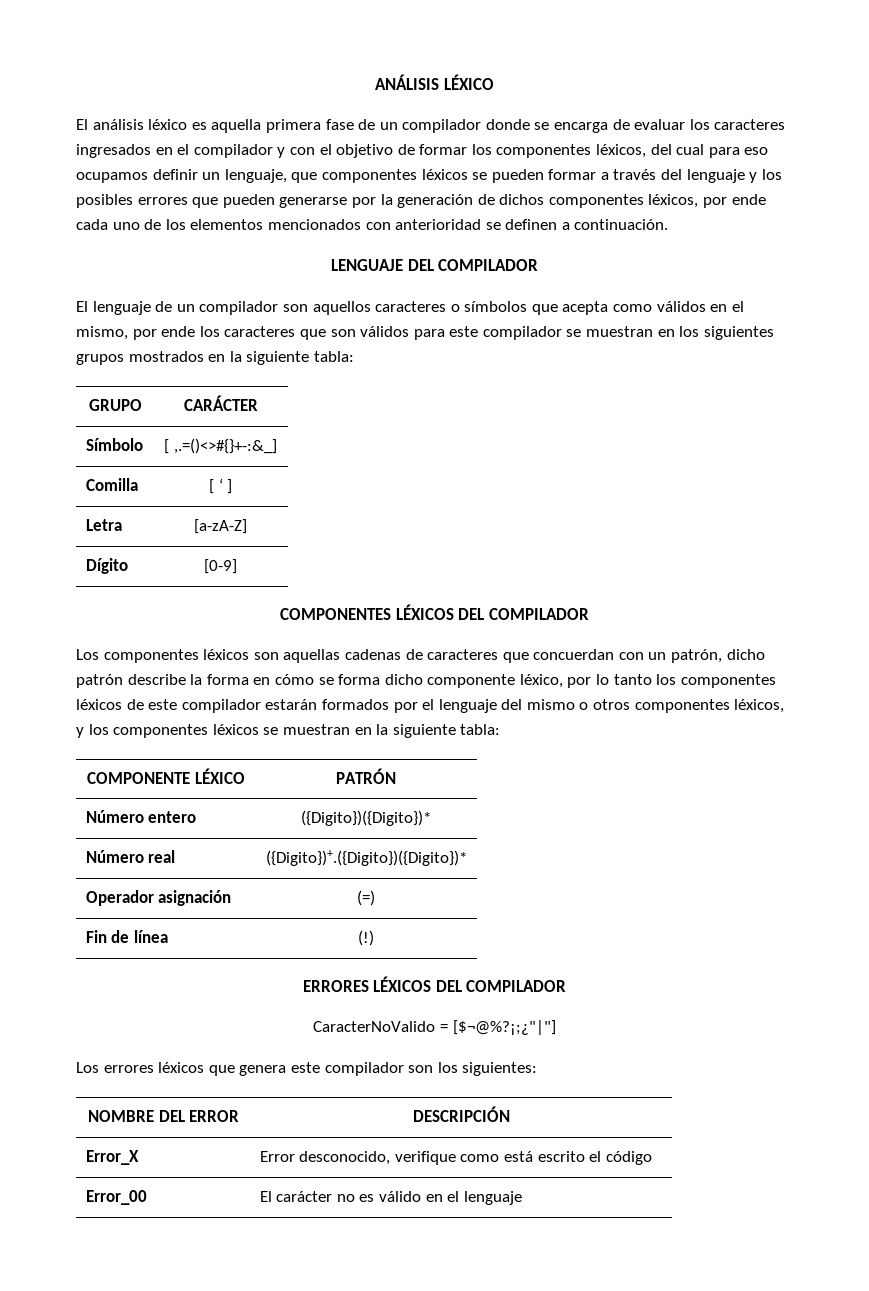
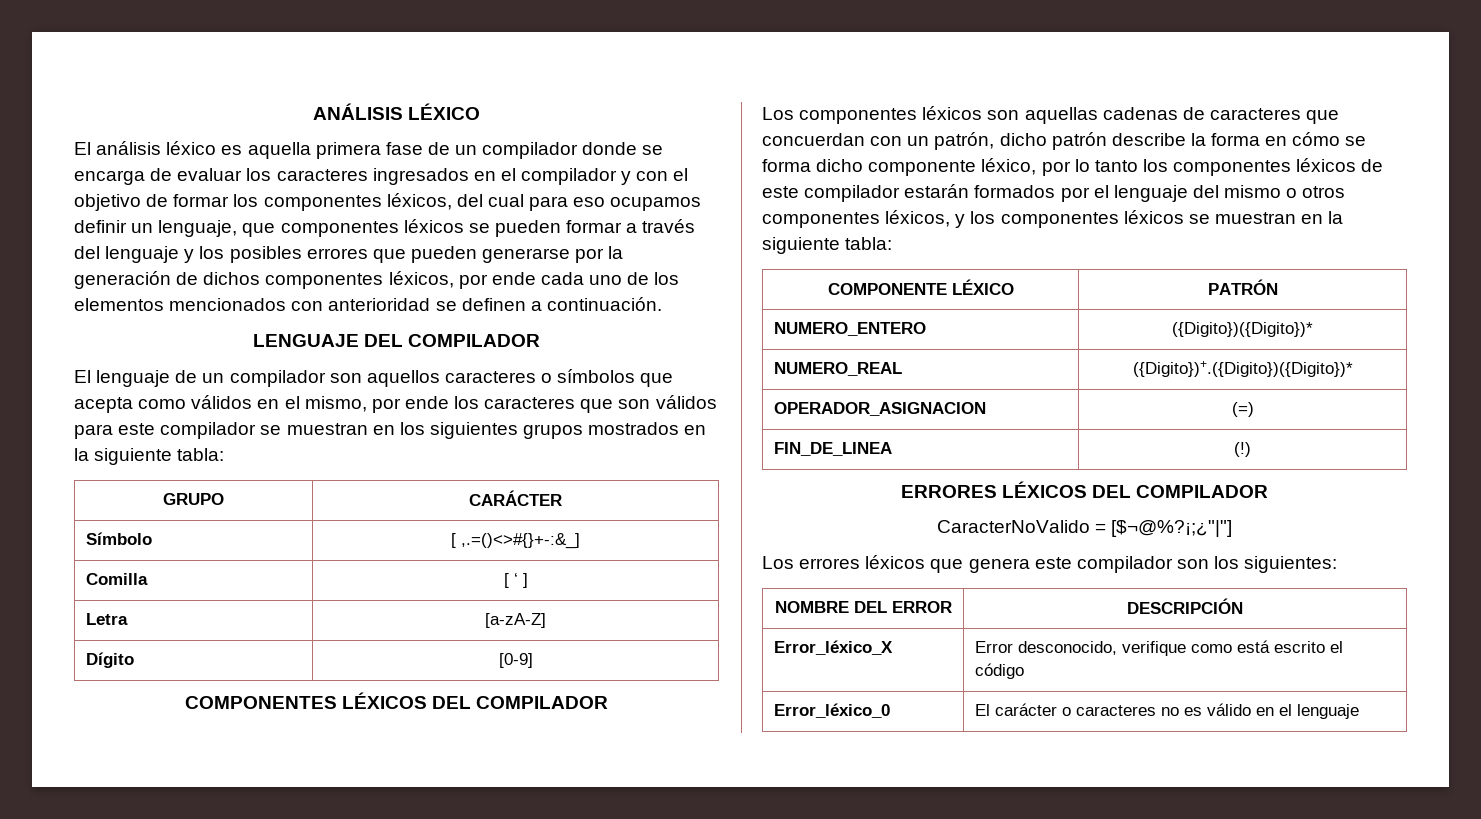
[85,810,197,823] Número entero -> [773,322,926,336] NUMERO_ENTERO
[85,850,176,863] Número real -> [773,362,902,376] NUMERO_REAL
[85,890,232,906] Operador asignación -> [773,402,986,416] OPERADOR_ASIGNACION
[85,930,168,943] Fin de línea -> [773,442,892,456] FIN_DE_LINEA
[85,1150,139,1165] Error_X -> [773,640,893,655] Error_léxico_X
[85,1190,147,1205] Error_00 -> [773,703,890,718] Error_léxico_0
(333, 1196) none -> [1061,705,1156,716] o caracteres

